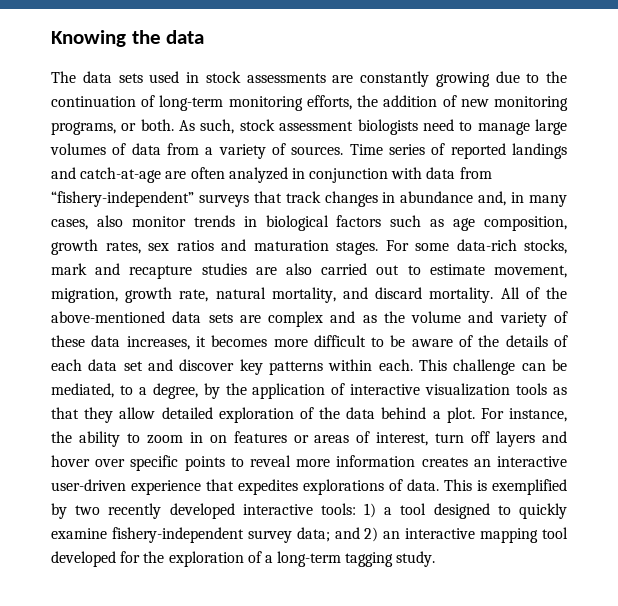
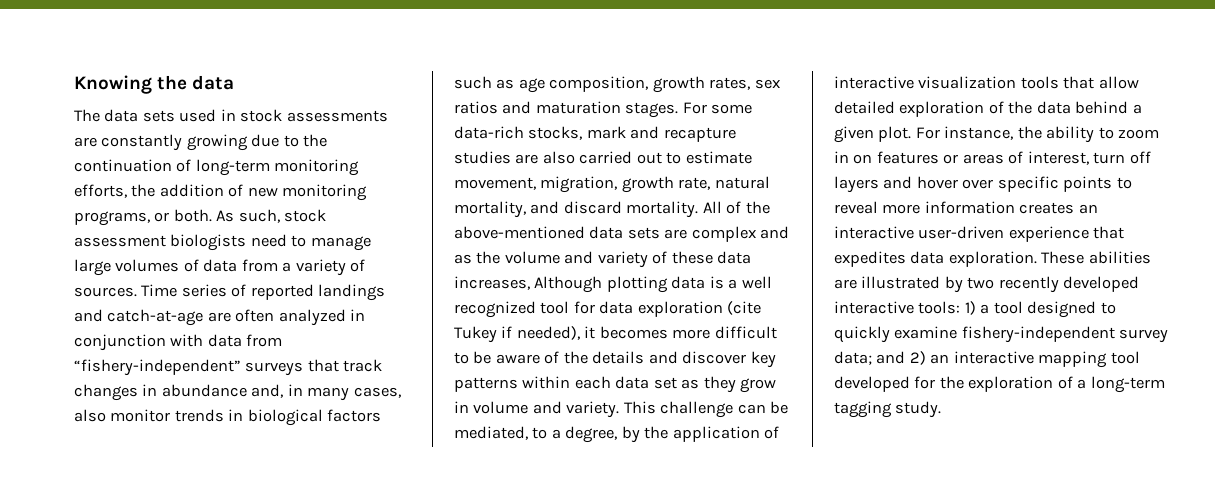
(190, 343) none -> [534,276,772,293] [454,301,762,318] [454,326,580,343] Although plotting data is a well recognized tool for data exploration (cite Tukey if needed),
[554,335,568,347] [51,359,143,371] of each data set -> (645, 357) none
[378,359,413,371] each. -> [574,376,777,393] [454,401,620,418] each data set as they grow in volume and variety.
[553,387,568,395] [51,407,114,423] as that they -> [1063,76,1095,89] that
(441, 415) none -> [834,126,874,143] given
[303,479,567,495] explorations of data. This is exemplified -> [910,251,1151,267] [834,276,941,289] data exploration. These abilities are illustrated

